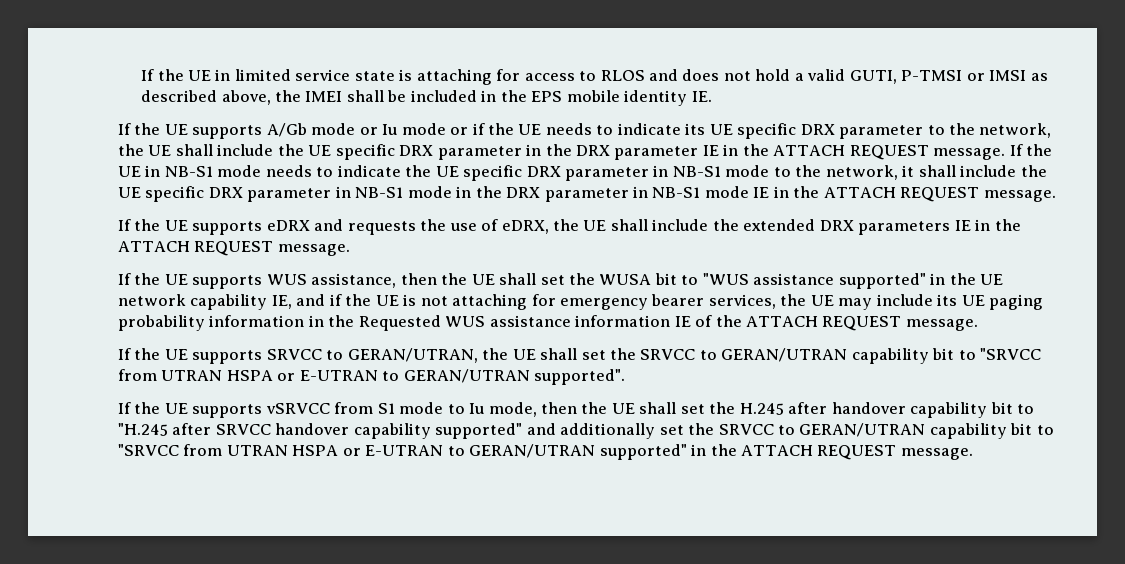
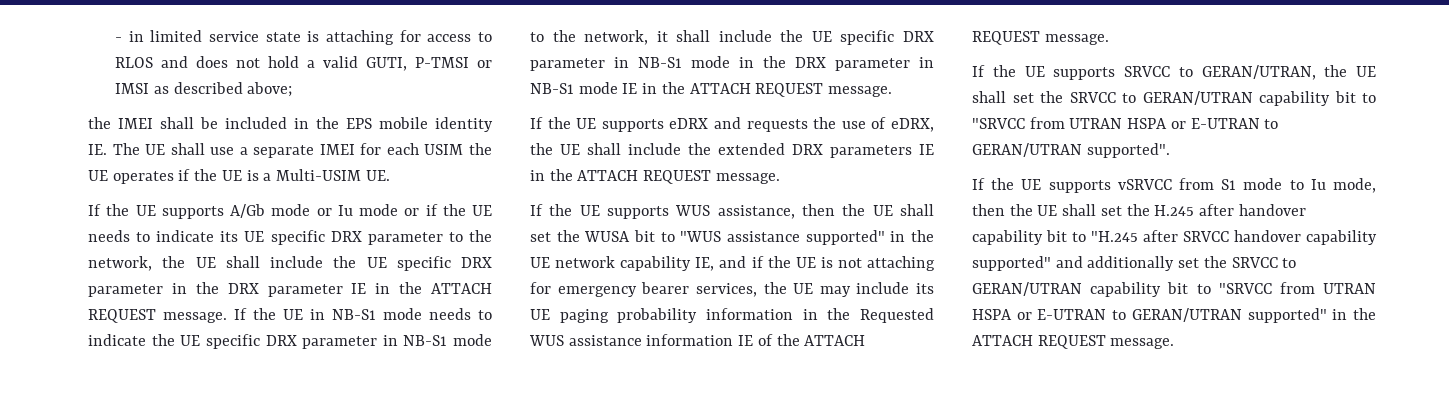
[141,69,211,81] If the UE -> [115,37,123,42] -
[221,90,271,105] above, -> [247,82,293,97] above; //
(712, 96) none -> [112,143,492,158] [88,169,390,184] The UE shall use a separate IMEI for each USIM the UE operates if the UE is a Multi-USIM UE.

